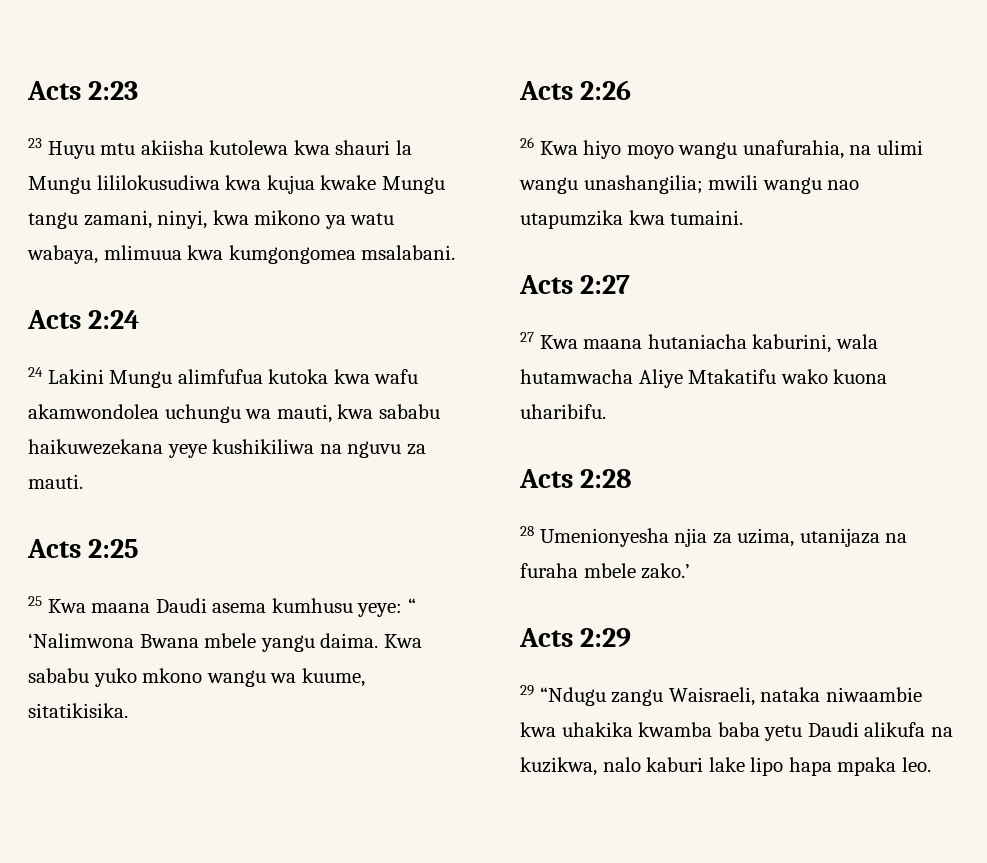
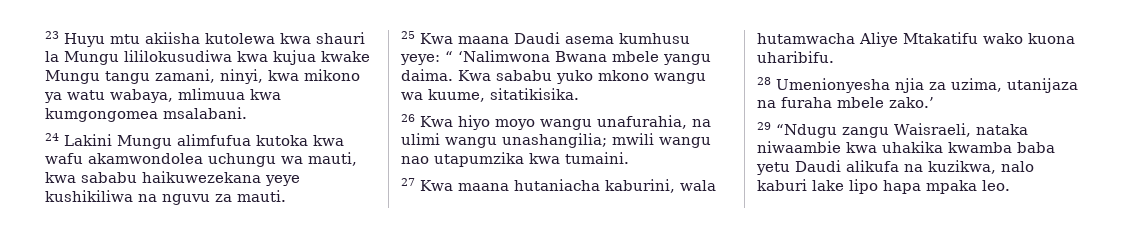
[27,81,139,100] Acts 2:23 // -> (45, 35) none
[27,310,140,329] // Acts 2:24 -> (247, 113) none
[27,539,140,558] // Acts 2:25 -> (286, 196) none
[519,80,632,100] // Acts 2:26 -> (579, 94) none
[519,275,631,294] // Acts 2:27 -> (629, 158) none
[519,469,633,488] // Acts 2:28 -> (834, 57) none
[519,628,632,647] // Acts 2:29 -> (934, 102) none

